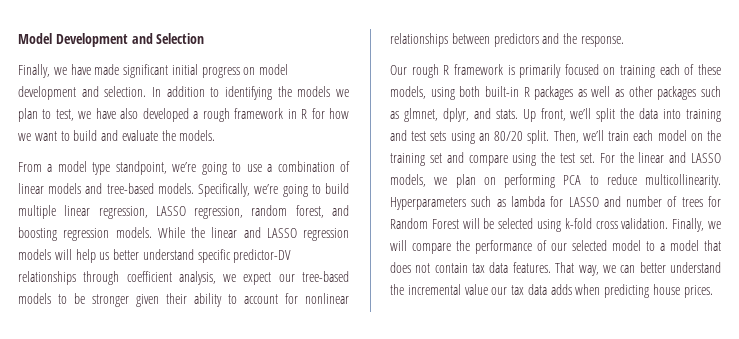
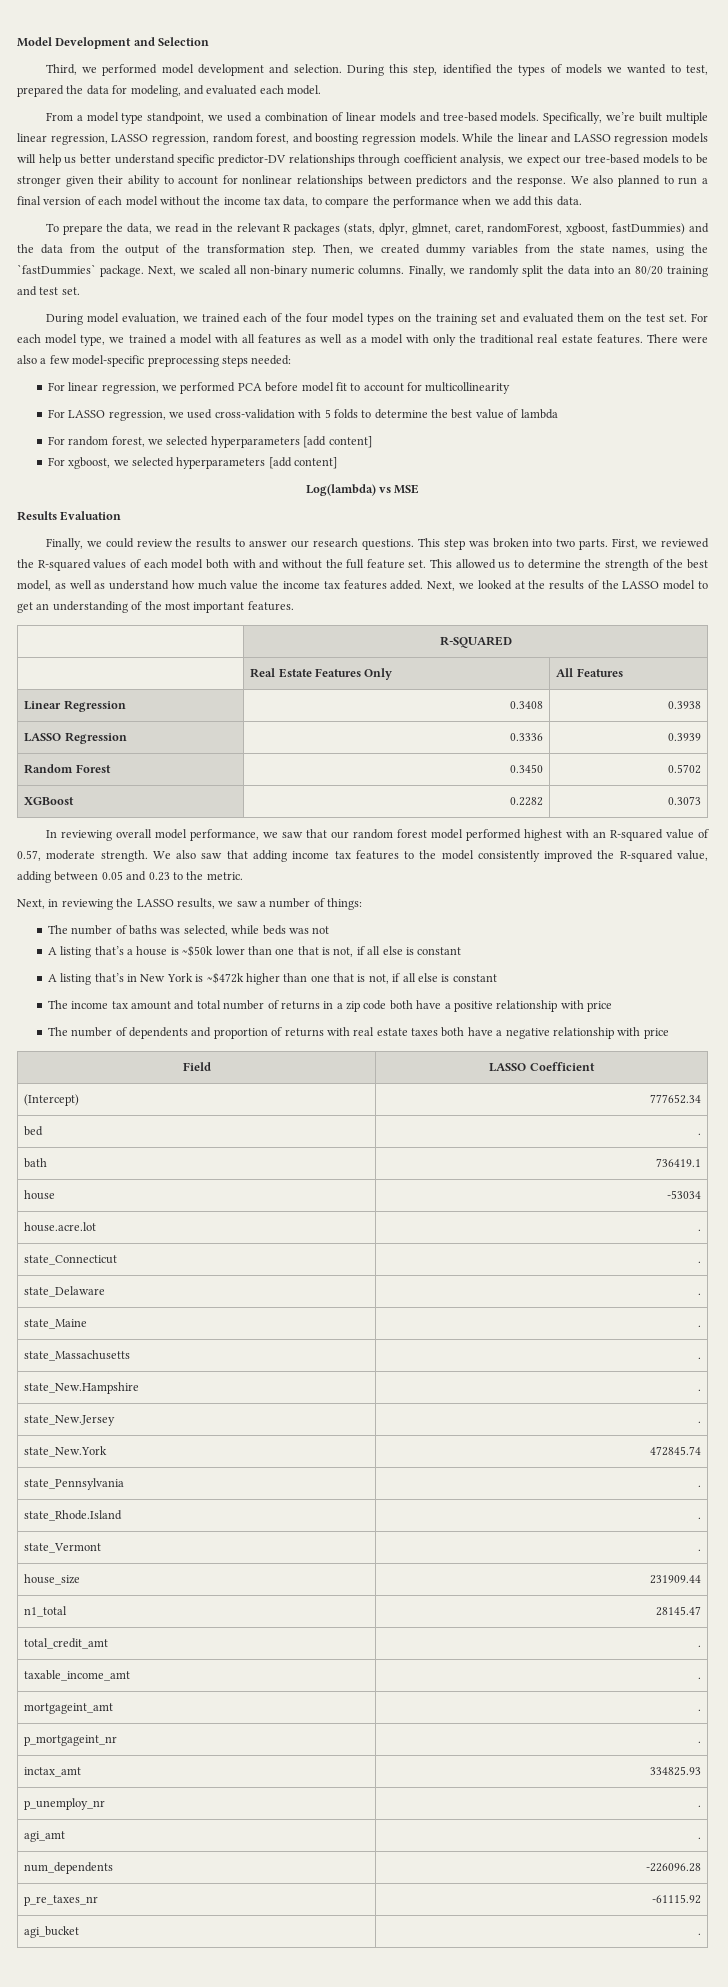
[18,64,289,78] [18,86,292,100] Finally, we have made significant initial progress on model development and selection. In addition to identifying the -> [45,64,562,76] Third, we performed model development and selection. During this step, identified the types of
[18,108,38,122] plan -> [627,64,667,74] wanted
[78,108,349,122] [18,130,216,141] we have also developed a rough framework in R for how we want to build and evaluate the models. -> [17,85,321,97] prepared the data for modeling, and evaluated each model.
[172,162,262,175] we’re going to use -> [208,112,253,122] we used
[282,183,350,197] going to build -> [639,112,663,122] built
[390,64,721,78] [390,86,721,100] [390,108,592,122] // Our rough R framework is primarily focused on training each of these models, using both built-in R packages as well as other packages such as glmnet, dplyr, and stats. Up front, we’ll -> [570,175,709,187] [17,196,582,208] [45,223,709,235] [17,244,709,256] [17,264,519,277] We also planned to run a final version of each model without the income tax data, to compare the performance when we add this data. // To prepare the data, we read in the relevant R packages (stats, dplyr, glmnet, caret, randomForest, xgboost, fastDummies) and the data from the output of the transformation step. Then, we created dummy variables from the state names, using the `fastDummies` package. Next, we scaled all non-binary numeric columns. Finally, we randomly
(682, 114) none -> [617,266,663,275] an 80/20
[430,130,687,144] sets using an 80/20 split. Then, we’ll train each model -> [61,287,80,295] [45,313,394,325] set. // During model evaluation, we trained each of the four model types
[468,153,537,166] compare using -> [522,313,621,323] evaluated them on
[619,152,721,163] [390,174,721,188] [390,196,721,210] [390,218,721,232] [390,240,721,254] [390,262,721,276] [390,284,713,298] the linear and LASSO models, we plan on performing PCA to reduce multicollinearity. Hyperparameters such as lambda for LASSO and number of trees for Random Forest will be selected using k-fold cross validation. Finally, we will compare the performance of our selected model to a model that does not contain tax data features. That way, we can better understand the incremental value our tax data adds when predicting house prices. -> [17,334,709,346] [17,355,292,367] [47,382,511,394] [47,409,558,421] [47,436,372,448] [47,457,338,469] [305,484,420,496] [17,511,122,521] [45,538,709,550] [17,559,709,571] [17,580,708,591] [17,601,294,613] [439,636,512,648] [250,668,393,680] [556,668,623,677] [24,700,126,712] [509,701,543,709] [667,701,701,709] [24,732,127,744] [509,733,543,741] [667,733,701,741] [24,764,111,774] [509,764,543,773] [667,764,701,774] [24,797,75,805] [509,797,543,806] [667,796,701,805] [45,829,709,841] [17,850,709,862] [17,871,243,883] [17,898,363,910] [47,925,330,936] [47,945,462,958] [47,972,497,985] [47,1000,613,1012] [47,1027,669,1039] [182,1062,211,1071] [489,1062,595,1072] [24,1094,80,1106] [649,1094,701,1104] [24,1126,44,1136] [697,1133,701,1135] [24,1158,48,1168] [655,1158,701,1167] [24,1190,56,1200] [666,1190,701,1199] [24,1222,97,1232] [697,1229,701,1231] [24,1255,118,1265] [697,1261,701,1263] [24,1286,106,1297] [697,1293,701,1295] [24,1319,88,1329] [697,1325,701,1327] [24,1350,131,1361] [697,1357,701,1359] [24,1382,140,1394] [697,1389,701,1391] [24,1415,116,1426] [697,1421,701,1423] [24,1446,108,1457] [649,1446,701,1456] [24,1478,125,1490] [697,1485,701,1487] [24,1510,123,1521] [697,1517,701,1519] [24,1543,102,1553] [697,1549,701,1551] [24,1574,81,1585] [649,1575,701,1584] [24,1606,68,1617] [655,1606,701,1616] [24,1638,109,1649] [697,1645,701,1647] [24,1670,131,1681] [697,1677,701,1679] [24,1703,114,1714] [697,1709,701,1711] [24,1735,118,1746] [697,1741,701,1743] [24,1767,82,1777] [649,1766,701,1776] [24,1798,106,1810] [697,1805,701,1807] [24,1831,66,1842] [697,1837,701,1839] [24,1862,114,1874] [645,1863,701,1872] [24,1895,99,1906] [651,1894,701,1904] [24,1926,80,1938] [697,1933,701,1935] each model type, we trained a model with all features as well as a model with only the traditional real estate features. There were also a few model-specific preprocessing steps needed: // For linear regression, we performed PCA before model fit to account for multicollinearity // For LASSO regression, we used cross-validation with 5 folds to determine the best value of lambda // For random forest, we selected hyperparameters [add content] // For xgboost, we selected hyperparameters [add content] // Log(lambda) vs MSE // Results Evaluation // Finally, we could review the results to answer our research questions. This step was broken into two parts. First, we reviewed the R-squared values of each model both with and without the full feature set. This allowed us to determine the strength of the best model, as well as understand how much value the income tax features added. Next, we looked at the results of the LASSO model to get an understanding of the most important features. // | R-SQUARED // | Real Estate Features Only | All Features // Linear Regression | 0.3408 | 0.3938 // LASSO Regression | 0.3336 | 0.3939 // Random Forest | 0.3450 | 0.5702 // XGBoost | 0.2282 | 0.3073 // In reviewing overall model performance, we saw that our random forest model performed highest with an R-squared value of 0.57, moderate strength. We also saw that adding income tax features to the model consistently improved the R-squared value, adding between 0.05 and 0.23 to the metric. // Next, in reviewing the LASSO results, we saw a number of things: // The number of baths was selected, while beds was not // A listing that’s a house is ~$50k lower than one that is not, if all else is constant // A listing that’s in New York is ~$472k higher than one that is not, if all else is constant // The income tax amount and total number of returns in a zip code both have a positive relationship with price // The number of dependents and proportion of returns with real estate taxes both have a negative relationship with price // Field | LASSO Coefficient // (Intercept) | 777652.34 // bed | . // bath | 736419.1 // house | -53034 // house.acre.lot | . // state_Connecticut | . // state_Delaware | . // state_Maine | . // state_Massachusetts | . // state_New.Hampshire | . // state_New.Jersey | . // state_New.York | 472845.74 // state_Pennsylvania | . // state_Rhode.Island | . // state_Vermont | . // house_size | 231909.44 // n1_total | 28145.47 // total_credit_amt | . // taxable_income_amt | . // mortgageint_amt | . // p_mortgageint_nr | . // inctax_amt | 334825.93 // p_unemploy_nr | . // agi_amt | . // num_dependents | -226096.28 // p_re_taxes_nr | -61115.92 // agi_bucket | .

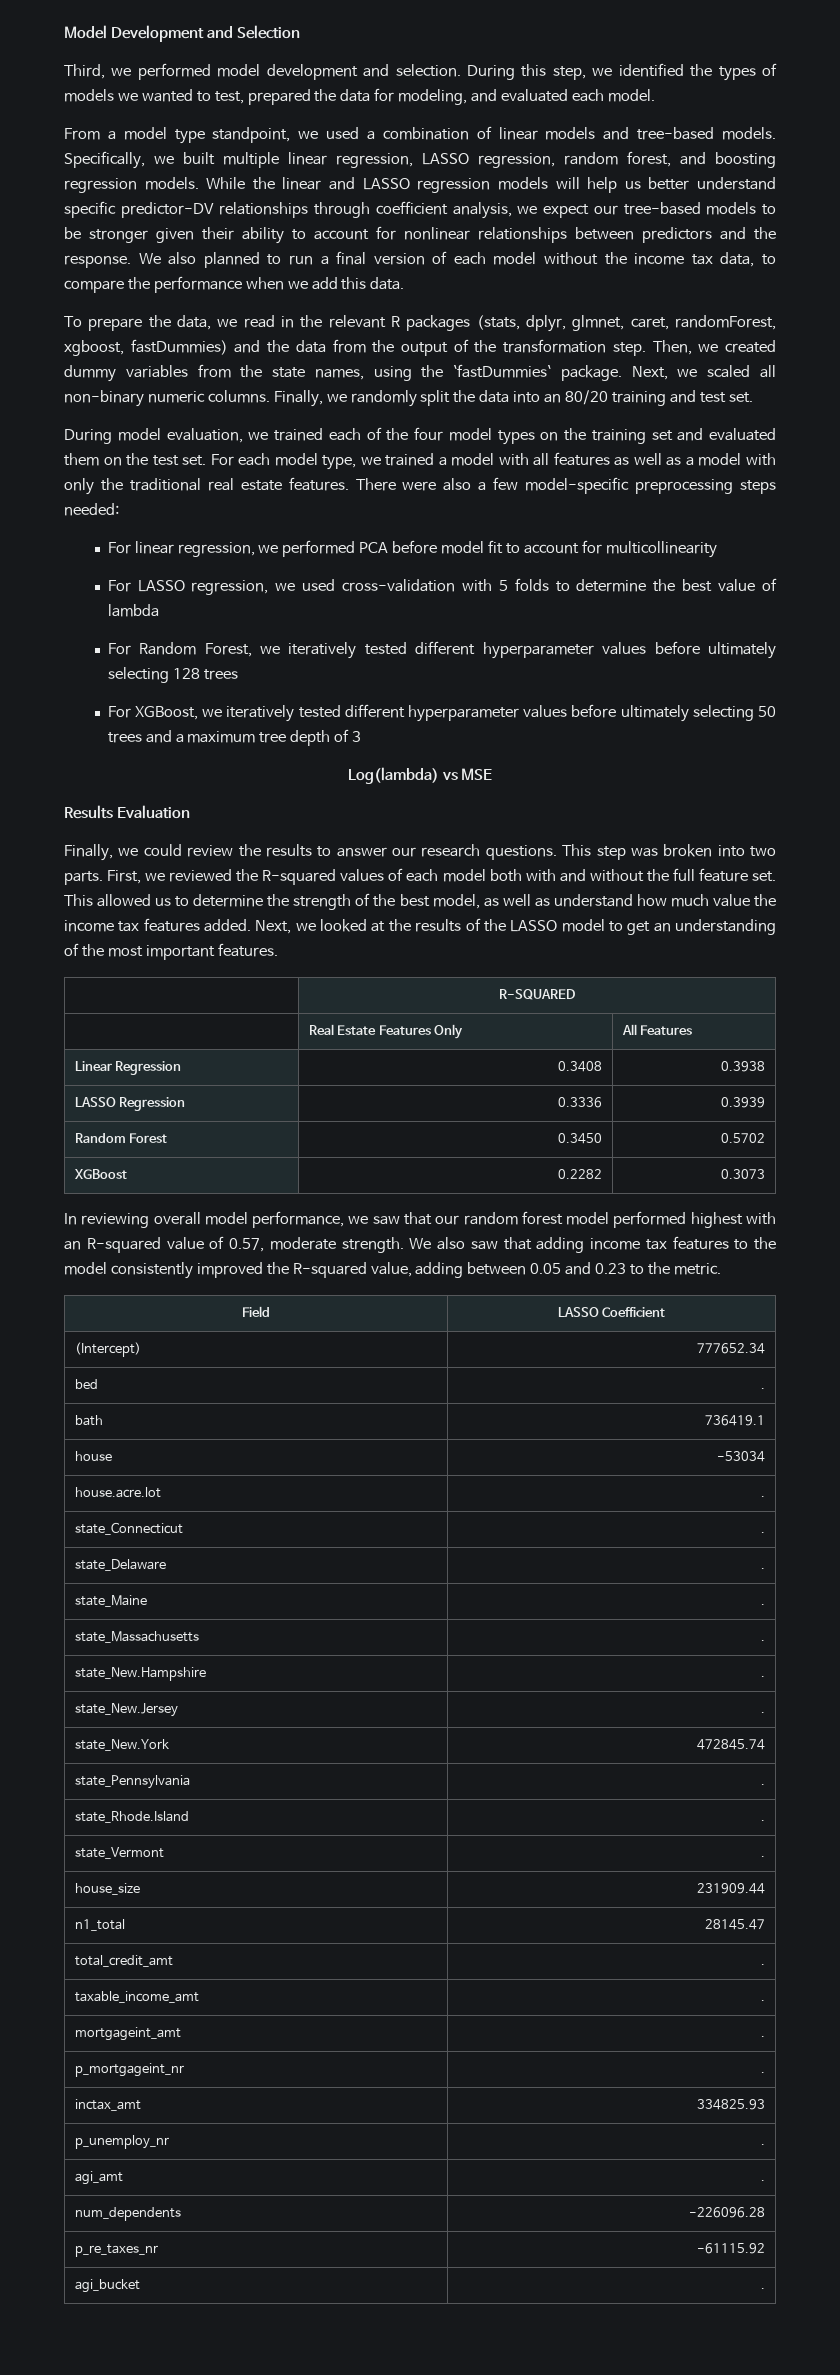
(438, 70) none -> [592,68,613,76] we
[606,112,636,121] we’re -> [154,156,174,164] we
[68,436,372,448] [47,457,338,469] random forest, we selected hyperparameters [add content] // For xgboost, we selected hyperparameters [add content] -> [139,641,776,659] [107,667,238,683] [107,704,776,722] [107,729,362,746] Random Forest, we iteratively tested different hyperparameter values before ultimately selecting 128 trees // For XGBoost, we iteratively tested different hyperparameter values before ultimately selecting 50 trees and a maximum tree depth of 3
[17,898,363,910] [47,925,330,936] [47,945,462,958] [47,972,497,985] [47,1000,613,1012] [47,1027,669,1039] // Next, in reviewing the LASSO results, we saw a number of things: // The number of baths was selected, while beds was not // A listing that’s a house is ~$50k lower than one that is not, if all else is constant // A listing that’s in New York is ~$472k higher than one that is not, if all else is constant // The income tax amount and total number of returns in a zip code both have a positive relationship with price // The number of dependents and proportion of returns with real estate taxes both have a negative relationship with price -> (721, 1269) none

